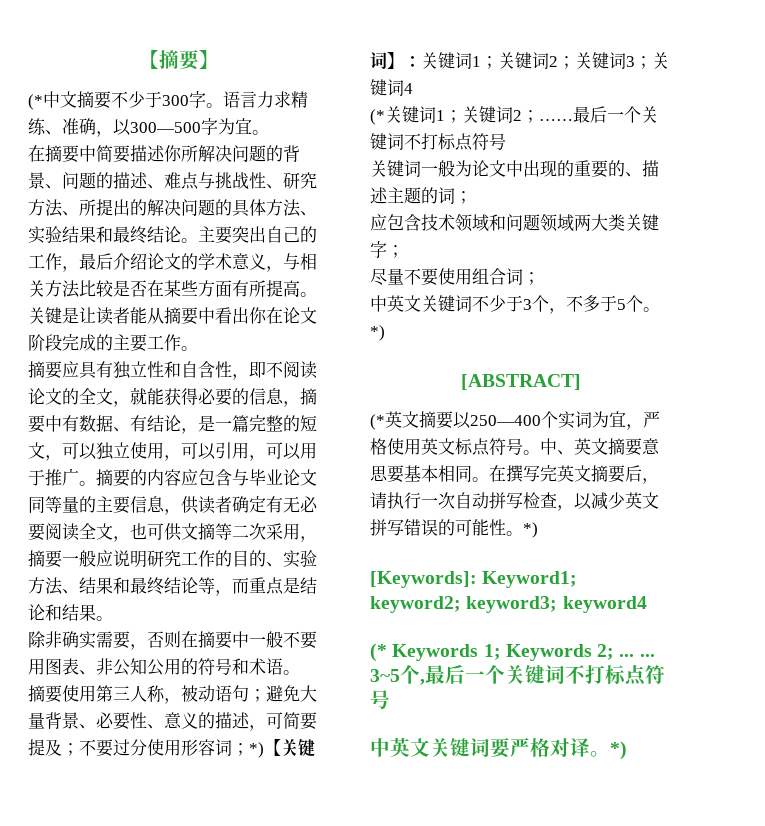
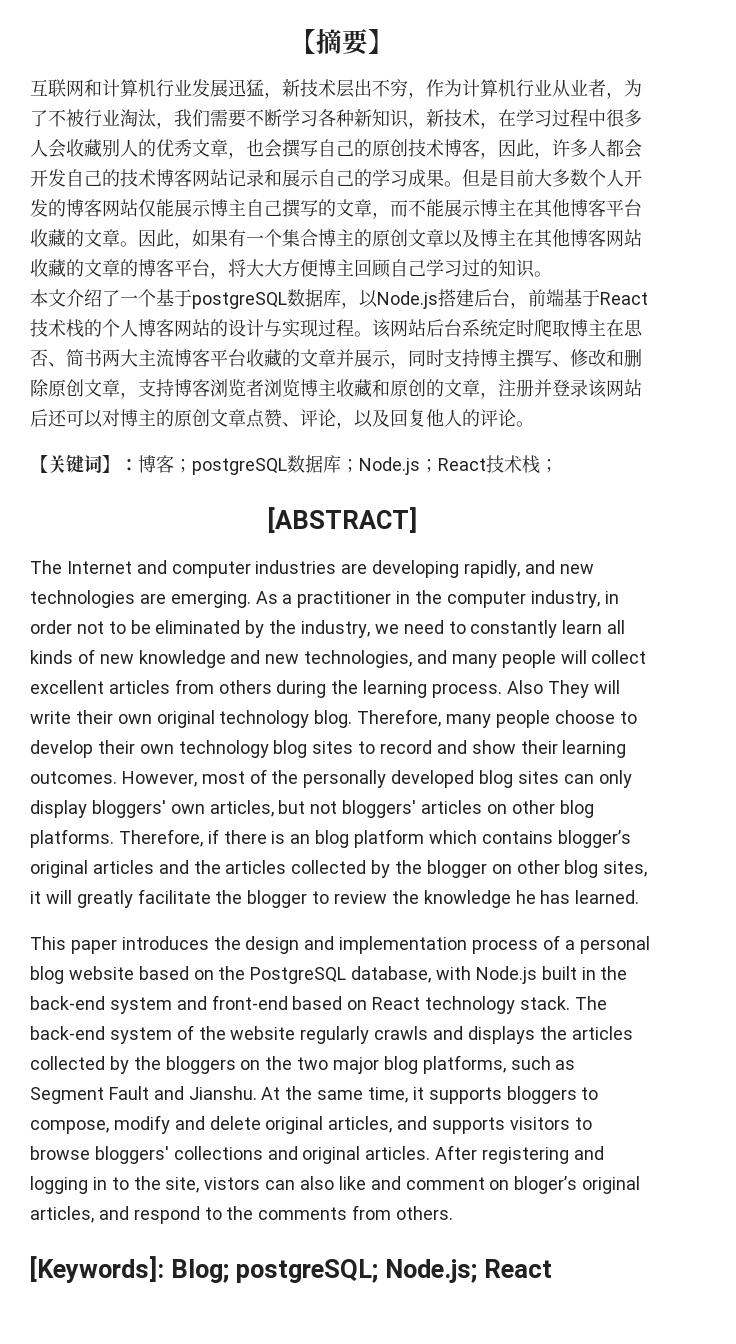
[28,91,308,110] [28,118,269,137] [28,145,300,163] [28,172,317,190] [28,199,317,217] [28,226,317,244] [28,253,317,272] [28,280,317,298] [28,307,317,325] [28,334,198,352] [28,361,317,380] [28,387,317,407] [28,415,317,434] [28,442,317,461] [28,468,317,487] [28,496,318,515] [28,523,317,542] [28,550,317,568] [28,577,317,596] [28,604,113,621] [28,631,317,650] [28,658,300,676] [28,685,317,704] [28,712,317,731] [28,739,315,758] [370,52,669,69] [370,79,413,96] [370,106,658,125] [370,133,506,151] [370,160,659,178] [370,187,472,204] [370,214,659,232] [370,241,404,258] [370,268,540,286] [370,295,660,314] [370,325,385,341] [461,374,581,390] [370,411,660,430] [370,438,660,456] [370,465,659,484] [370,492,659,511] [370,519,538,538] [370,571,578,588] [370,596,647,613] [370,643,655,662] [370,665,665,686] [370,690,390,709] [370,738,627,760] (*中文摘要不少于300字。语言力求精练、准确，以300—500字为宜。 // 在摘要中简要描述你所解决问题的背景、问题的描述、难点与挑战性、研究方法、所提出的解决问题的具体方法、实验结果和最终结论。主要突出自己的工作，最后介绍论文的学术意义，与相关方法比较是否在某些方面有所提高。关键是让读者能从摘要中看出你在论文阶段完成的主要工作。 // 摘要应具有独立性和自含性，即不阅读论文的全文，就能获得必要的信息，摘要中有数据、有结论，是一篇完整的短文，可以独立使用，可以引用，可以用于推广。摘要的内容应包含与毕业论文同等量的主要信息，供读者确定有无必要阅读全文，也可供文摘等二次采用，摘要一般应说明研究工作的目的、实验方法、结果和最终结论等，而重点是结论和结果。 // 除非确实需要，否则在摘要中一般不要用图表、非公知公用的符号和术语。 // 摘要使用第三人称，被动语句；避免大量背景、必要性、意义的描述，可简要提及；不要过分使用形容词；*)【关键词】：关键词1；关键词2；关键词3；关键词4 // (*关键词1；关键词2；……最后一个关键词不打标点符号 // 关键词一般为论文中出现的重要的、描述主题的词； // 应包含技术领域和问题领域两大类关键字； // 尽量不要使用组合词； // 中英文关键词不少于3个，不多于5个。*) // [ABSTRACT] // (*英文摘要以250—400个实词为宜，严格使用英文标点符号。中、英文摘要意思要基本相同。在撰写完英文摘要后，请执行一次自动拼写检查，以减少英文拼写错误的可能性。*) // [Keywords]: Keyword1; keyword2; keyword3; keyword4 // (* Keywords 1; Keywords 2; ... ... 3~5个,最后一个关键词不打标点符号 // 中英文关键词要严格对译。*) -> [30,79,642,99] [30,109,642,129] [30,139,642,159] [30,169,642,187] [30,199,642,219] [30,229,642,249] [30,259,552,279] [30,289,648,309] [30,318,643,338] [30,349,642,369] [30,379,642,399] [30,409,534,429] [30,455,558,475] [267,507,417,533] [30,560,594,578] [30,590,619,608] [30,620,626,638] [30,649,647,668] [30,679,620,698] [30,709,637,728] [30,740,627,758] [30,769,632,788] [30,800,594,818] [30,829,631,848] [30,860,648,878] [30,889,640,908] [30,935,650,954] [30,966,628,984] [30,995,607,1014] [30,1025,633,1044] [30,1055,576,1074] [30,1086,599,1104] [30,1115,592,1134] [30,1145,604,1164] [30,1176,641,1194] [30,1205,454,1224] [30,1256,552,1283] 互联网和计算机行业发展迅猛，新技术层出不穷，作为计算机行业从业者，为了不被行业淘汰，我们需要不断学习各种新知识，新技术，在学习过程中很多人会收藏别人的优秀文章，也会撰写自己的原创技术博客，因此，许多人都会开发自己的技术博客网站记录和展示自己的学习成果。但是目前大多数个人开发的博客网站仅能展示博主自己撰写的文章，而不能展示博主在其他博客平台收藏的文章。因此，如果有一个集合博主的原创文章以及博主在其他博客网站收藏的文章的博客平台，将大大方便博主回顾自己学习过的知识。 // 本文介绍了一个基于postgreSQL数据库，以Node.js搭建后台，前端基于React技术栈的个人博客网站的设计与实现过程。该网站后台系统定时爬取博主在思否、简书两大主流博客平台收藏的文章并展示，同时支持博主撰写、修改和删除原创文章，支持博客浏览者浏览博主收藏和原创的文章，注册并登录该网站后还可以对博主的原创文章点赞、评论，以及回复他人的评论。 // 【关键词】：博客；postgreSQL数据库；Node.js；React技术栈； // [ABSTRACT] // The Internet and computer industries are developing rapidly, and new technologies are emerging. As a practitioner in the computer industry, in order not to be eliminated by the industry, we need to constantly learn all kinds of new knowledge and new technologies, and many people will collect excellent articles from others during the learning process. Also They will write their own original technology blog. Therefore, many people choose to develop their own technology blog sites to record and show their learning outcomes. However, most of the personally developed blog sites can only display bloggers' own articles, but not bloggers' articles on other blog platforms. Therefore, if there is an blog platform which contains blogger’s original articles and the articles collected by the blogger on other blog sites, it will greatly facilitate the blogger to review the knowledge he has learned. // This paper introduces the design and implementation process of a personal blog website based on the PostgreSQL database, with Node.js built in the back-end system and front-end based on React technology stack. The back-end system of the website regularly crawls and displays the articles collected by the bloggers on the two major blog platforms, such as Segment Fault and Jianshu. At the same time, it supports bloggers to compose, modify and delete original articles, and supports visitors to browse bloggers' collections and original articles. After registering and logging in to the site, vistors can also like and comment on bloger’s original articles, and respond to the comments from others. // [Keywords]: Blog; postgreSQL; Node.js; React

